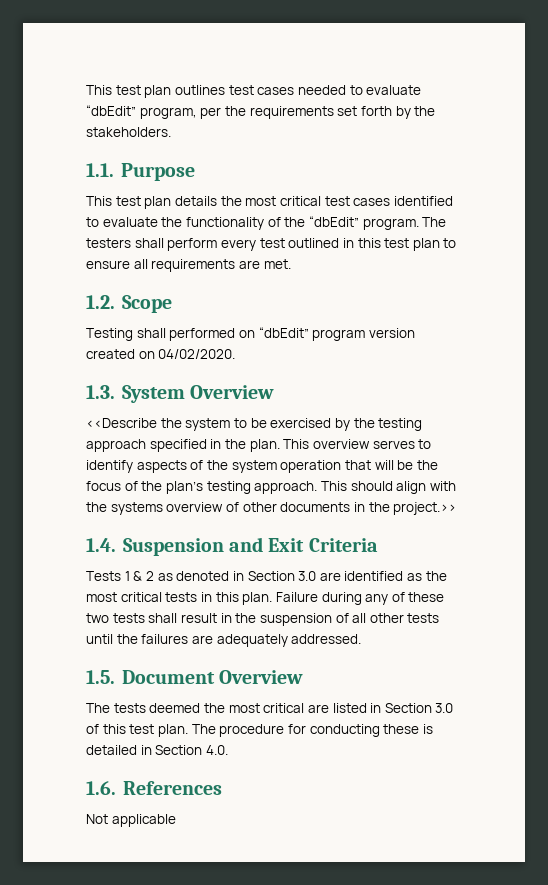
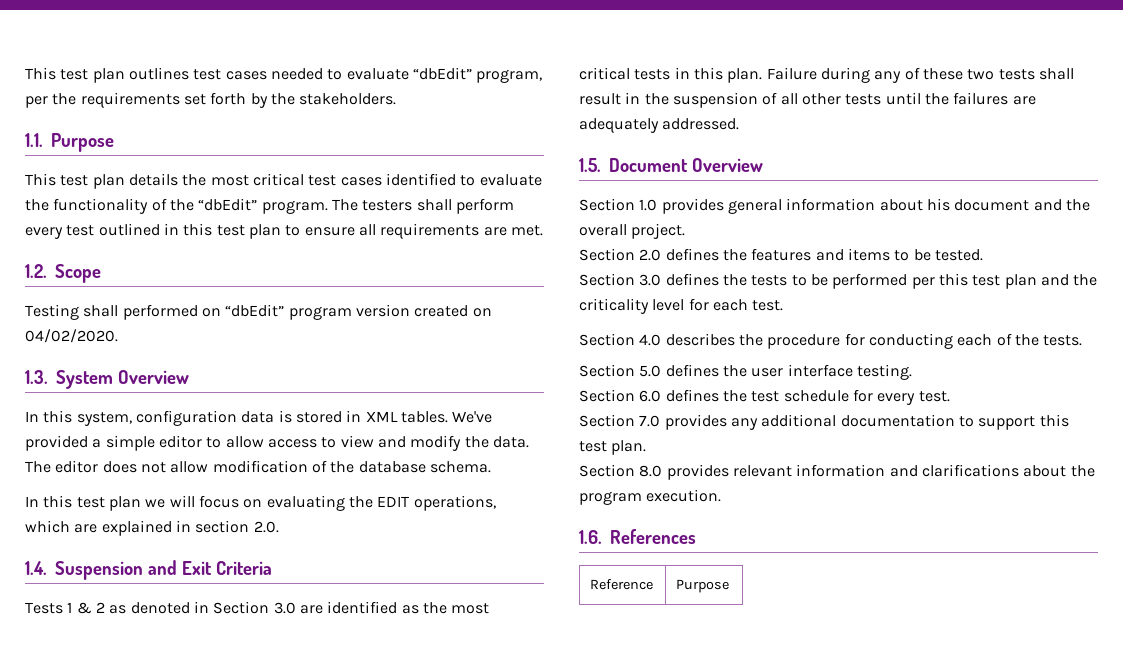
[86,418,423,431] [86,439,432,452] [86,460,438,473] [86,481,456,494] [86,502,457,515] <<Describe the system to be exercised by the testing approach specified in the plan. This overview serves to identify aspects of the system operation that will be the focus of the plan’s testing approach. This should align with the systems overview of other documents in the project.>> -> [25,410,493,426] [25,435,529,451] [25,460,491,473] [25,495,496,511] [25,520,279,536] In this system, configuration data is stored in XML tables. We've provided a simple editor to allow access to view and modify the data. The editor does not allow modification of the database schema. // In this test plan we will focus on evaluating the EDIT operations, which are explained in section 2.0.
[86,703,454,713] [86,724,433,737] [86,745,228,755] The tests deemed the most critical are listed in Section 3.0 of this test plan. The procedure for conducting these is detailed in Section 4.0. -> [579,198,1090,214] [579,223,686,239] [579,248,983,261] [579,273,1098,289] [579,298,784,314] [579,333,1083,349] [579,364,912,380] [579,389,950,405] [579,414,1069,430] [579,440,647,455] [579,464,1095,480] [579,489,722,505] Section 1.0 provides general information about his document and the overall project. // Section 2.0 defines the features and items to be tested. // Section 3.0 defines the tests to be performed per this test plan and the criticality level for each test. // Section 4.0 describes the procedure for conducting each of the tests. // Section 5.0 defines the user interface testing. // Section 6.0 defines the test schedule for every test. // Section 7.0 provides any additional documentation to support this test plan. // Section 8.0 provides relevant information and clarifications about the program execution.
[86,814,176,827] // Not applicable -> [590,579,654,590] [676,579,730,593] // Reference | Purpose

